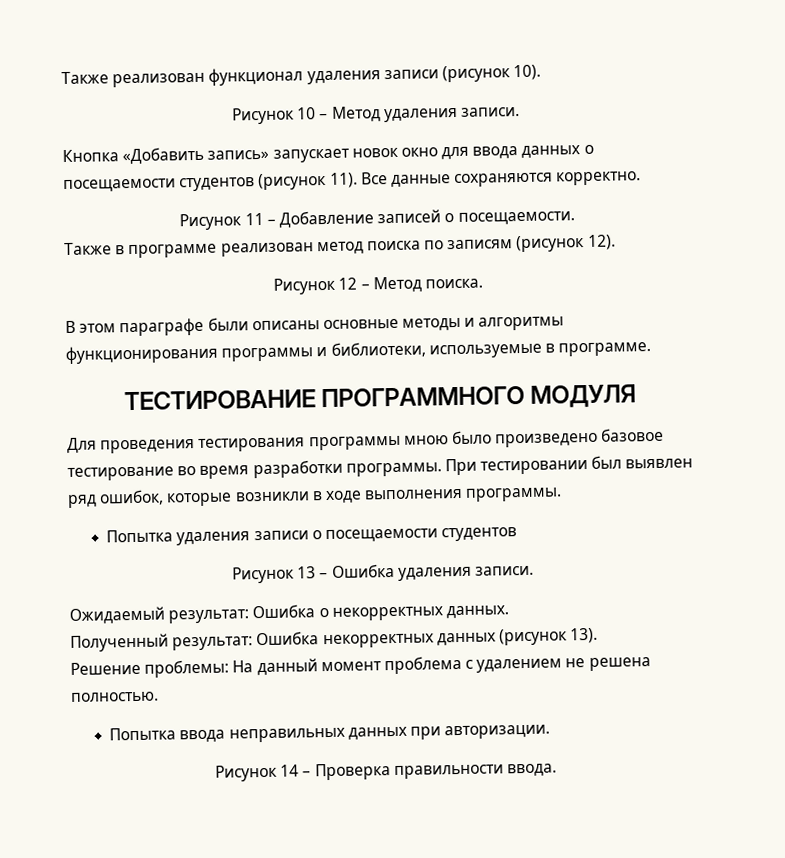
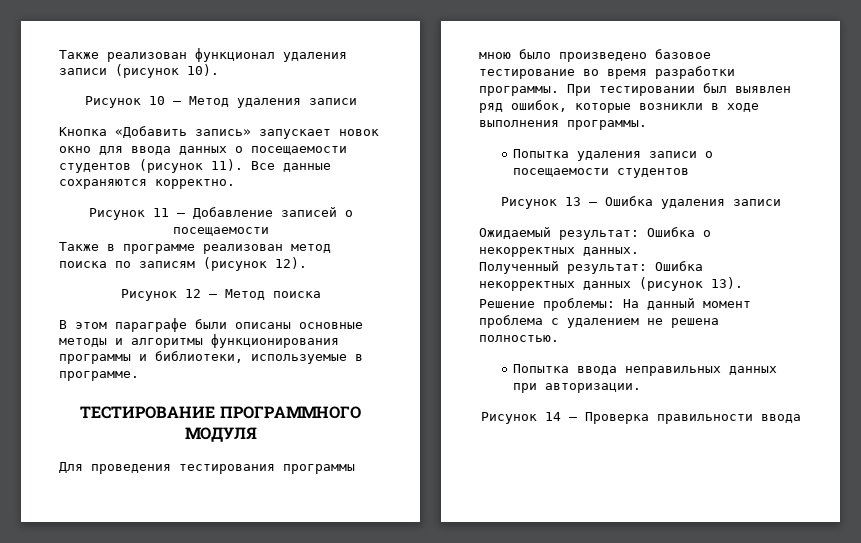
[460,107,520,117] записи. -> [308,98,357,105] записи
[457,211,575,225] посещаемости. -> [172,227,269,236] посещаемости
[424,278,483,289] поиска. -> [272,291,321,298] поиска
[474,565,534,576] записи. -> [732,199,781,206] записи
[506,763,557,777] ввода. -> [760,414,801,423] ввода

